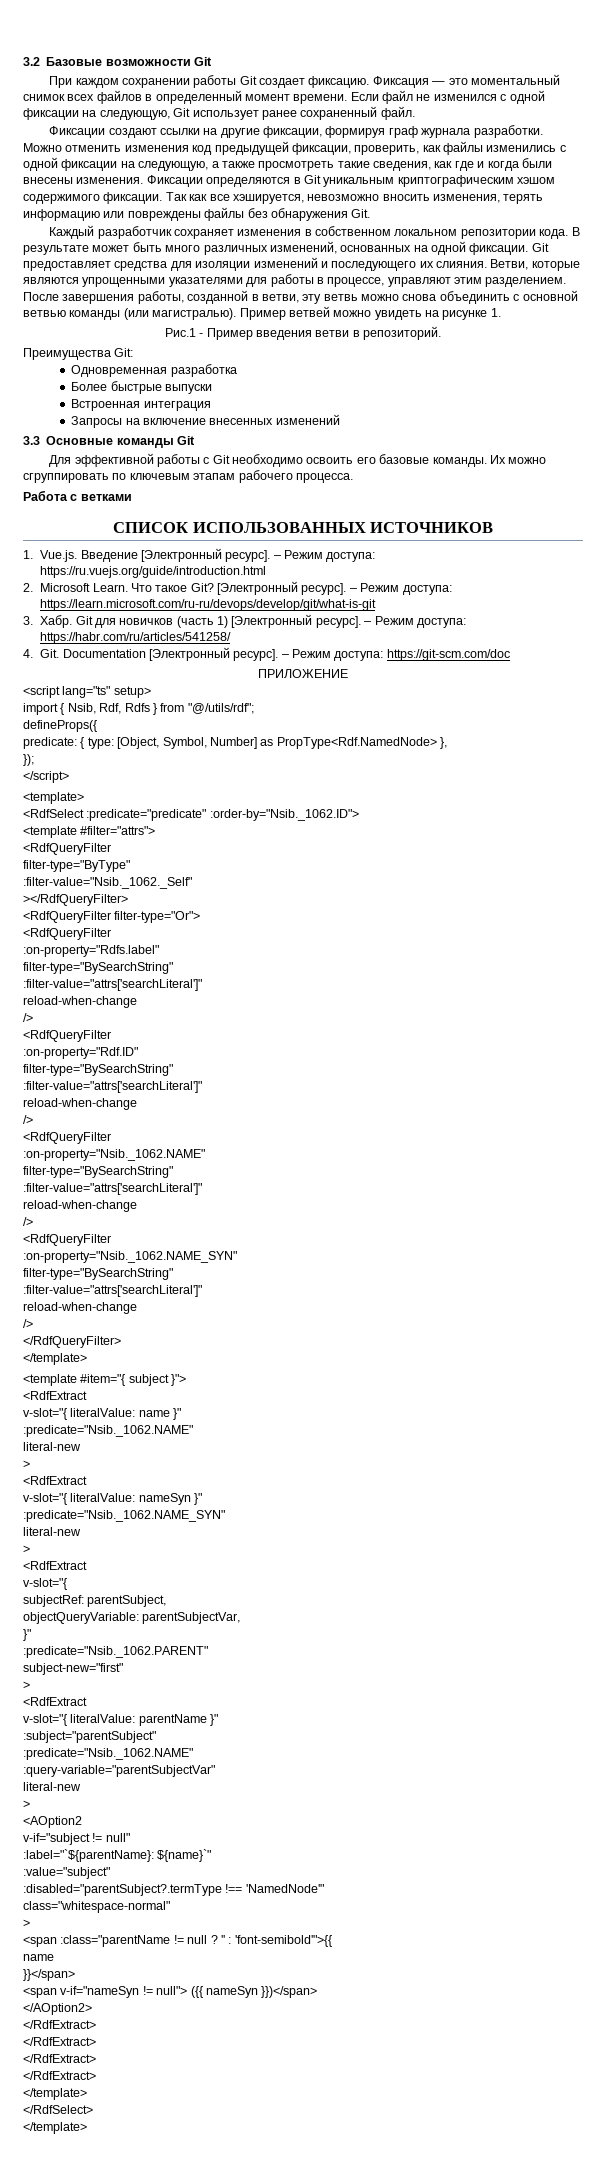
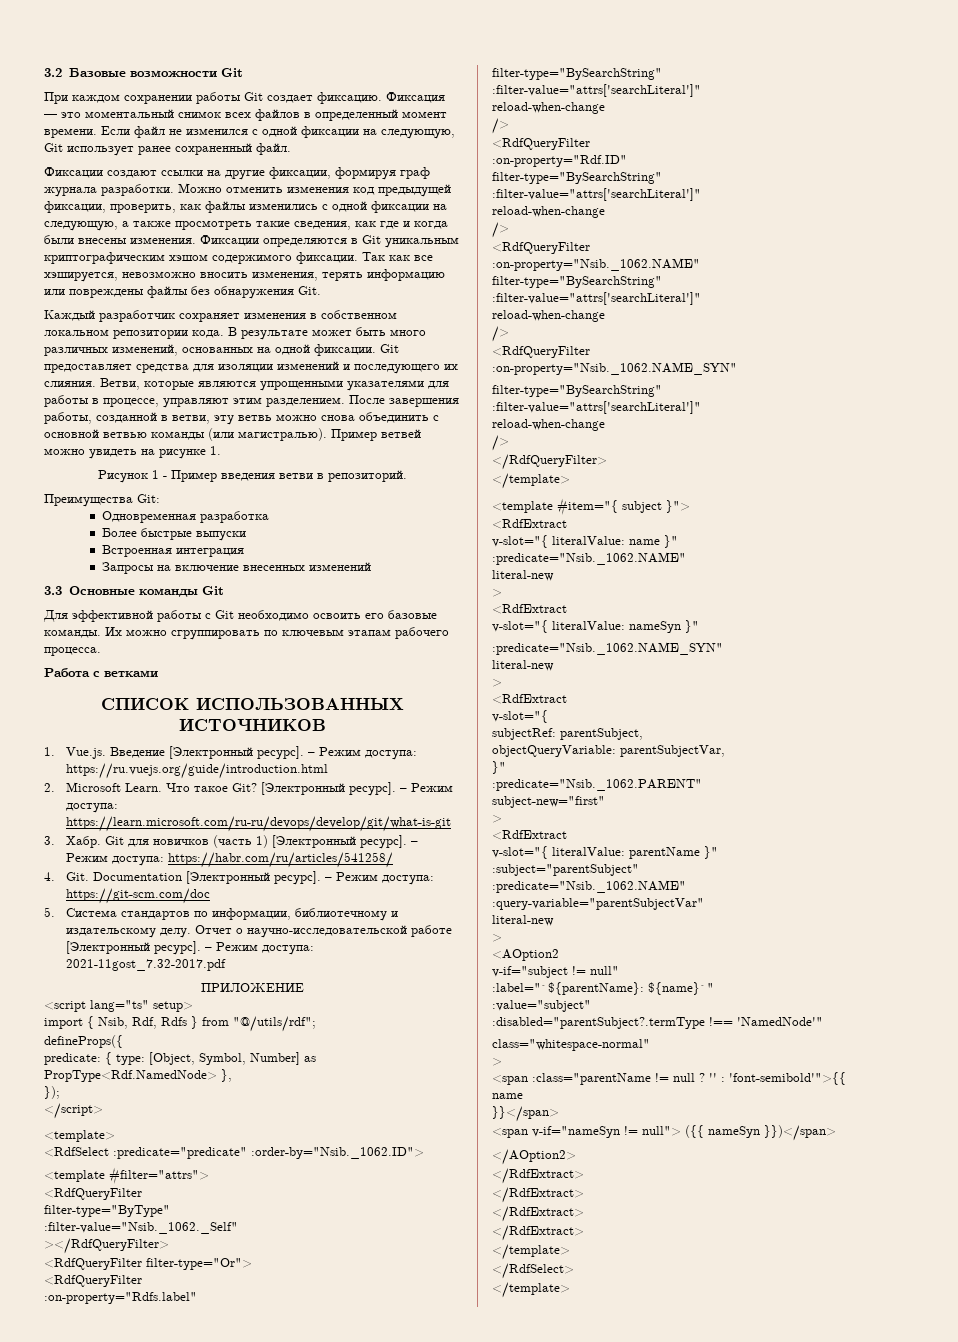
[164,328,196,337] Рис.1 -> [98,470,159,483] Рисунок 1
(510, 655) none -> [44,907,398,921] [65,925,452,938] [65,941,314,955] [65,959,226,971] // 5. Система стандартов по информации, библиотечному и издательскому делу. Отчет о научно-исследовательской работе [Электронный ресурс]. – Режим доступа: 2021-11gost_7.32-2017.pdf

